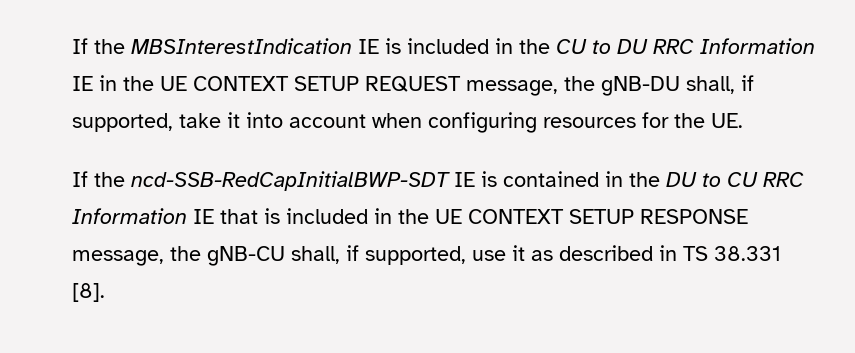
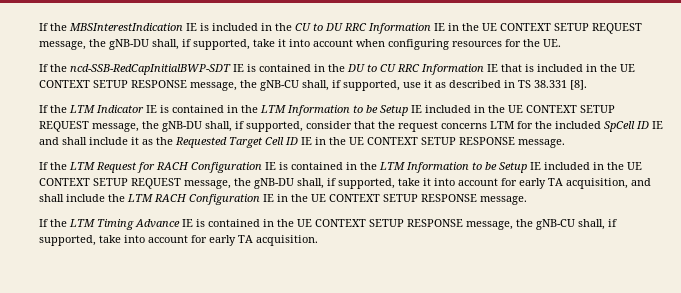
(105, 292) none -> [39,105,615,116] [39,121,663,132] [39,137,565,148] [39,162,642,173] [39,178,651,189] [39,194,527,205] [39,219,617,230] [39,235,318,246] // If the LTM Indicator IE is contained in the LTM Information to be Setup IE included in the UE CONTEXT SETUP REQUEST message, the gNB-DU shall, if supported, consider that the request concerns LTM for the included SpCell ID IE and shall include it as the Requested Target Cell ID IE in the UE CONTEXT SETUP RESPONSE message. // If the LTM Request for RACH Configuration IE is contained in the LTM Information to be Setup IE included in the UE CONTEXT SETUP REQUEST message, the gNB-DU shall, if supported, take it into account for early TA acquisition, and shall include the LTM RACH Configuration IE in the UE CONTEXT SETUP RESPONSE message. // If the LTM Timing Advance IE is contained in the UE CONTEXT SETUP RESPONSE message, the gNB-CU shall, if supported, take into account for early TA acquisition.

